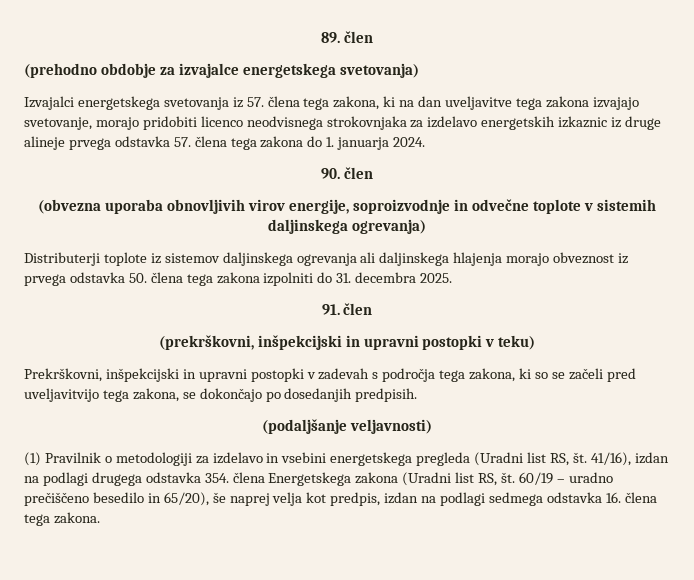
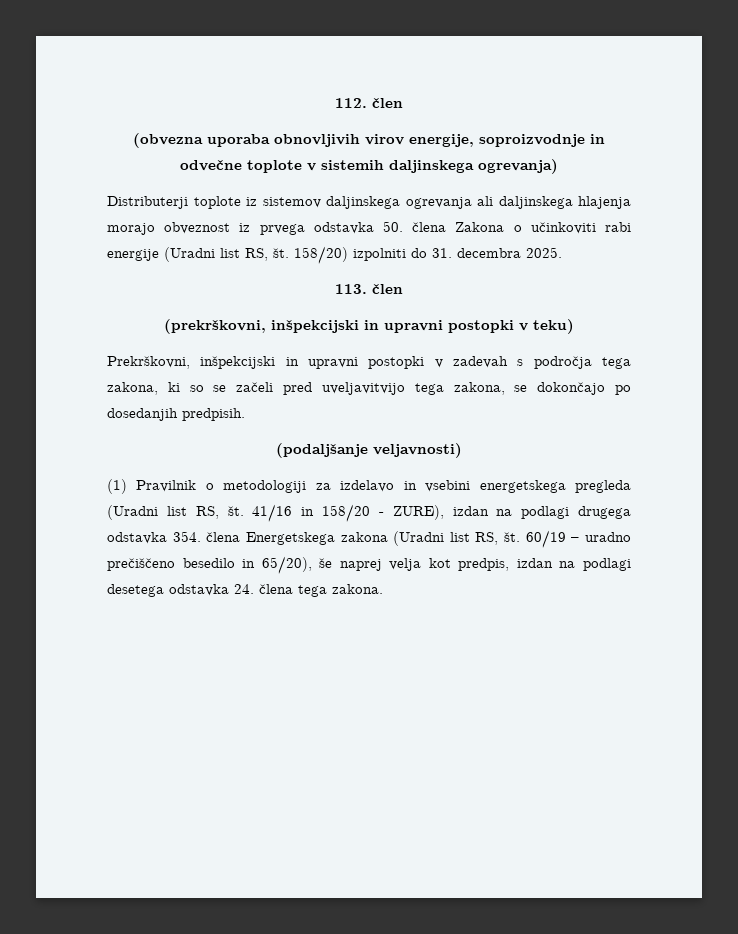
[321,31,373,43] [24,63,419,78] [24,96,639,110] [24,116,662,130] [24,136,426,150] [321,168,341,179] 89. člen // (prehodno obdobje za izvajalce energetskega svetovanja) // Izvajalci energetskega svetovanja iz 57. člena tega zakona, ki na dan uveljavitve tega zakona izvajajo svetovanje, morajo pridobiti licenco neodvisnega strokovnjaka za izdelavo energetskih izkaznic iz druge alineje prvega odstavka 57. člena tega zakona do 1. januarja 2024. // 90. -> [335,98,367,108] 112.
[186,272,260,286] tega zakona -> [455,222,631,234] [107,246,348,264] Zakona o učinkoviti rabi energije (Uradni list RS, št. 158/20)
[321,304,340,315] 91. -> [335,284,367,294] 113.
[590,452,631,466] 41/16), -> [252,504,444,522] 41/16 in 158/20 - ZURE),
[488,492,621,506] sedmega odstavka 16. -> [107,584,254,597] desetega odstavka 24.

